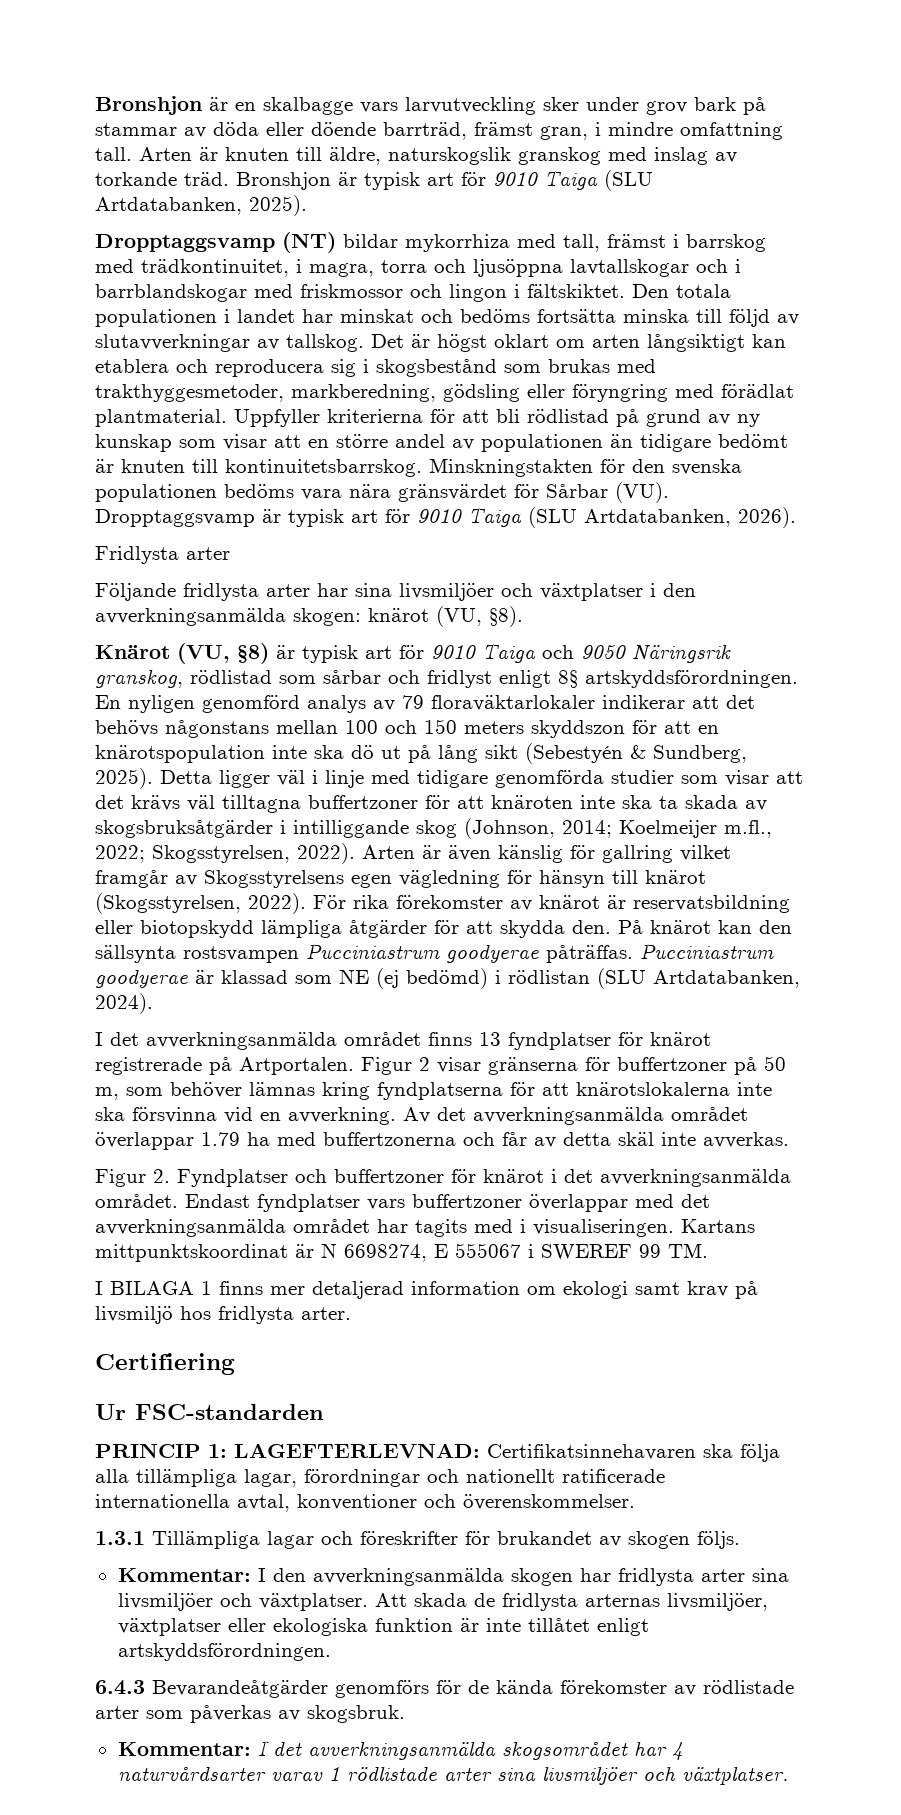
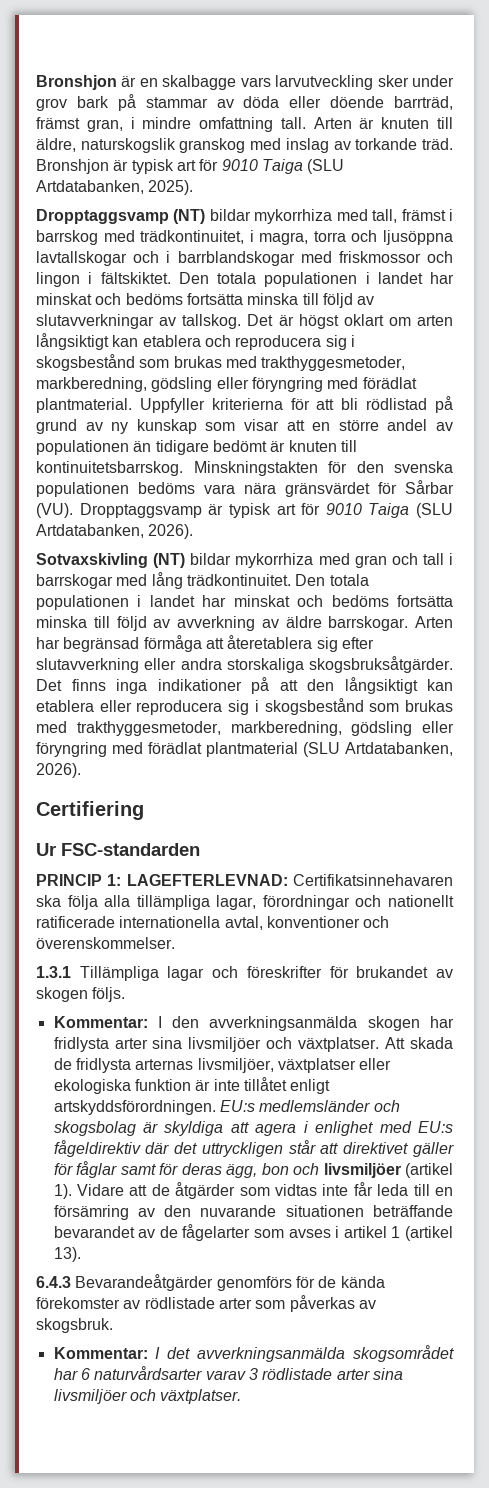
[95,546,230,564] [95,583,696,601] [95,606,523,627] [95,643,731,664] [95,669,798,688] [95,695,755,713] [95,719,719,738] [95,743,747,764] [95,768,803,789] [95,795,767,813] [95,818,772,839] [95,843,731,864] [95,870,706,888] [95,893,790,914] [95,920,792,938] [95,943,774,963] [95,968,800,989] [95,993,153,1014] [95,1032,711,1050] [95,1056,786,1075] [95,1082,772,1100] [95,1107,748,1125] [95,1132,789,1150] [95,1169,791,1187] [95,1194,710,1212] [95,1219,755,1237] [95,1243,708,1262] [95,1281,758,1299] [95,1306,351,1324] Fridlysta arter // Följande fridlysta arter har sina livsmiljöer och växtplatser i den avverkningsanmälda skogen: knärot (VU, §8). // Knärot (VU, §8) är typisk art för 9010 Taiga och 9050 Näringsrik granskog, rödlistad som sårbar och fridlyst enligt 8§ artskyddsförordningen. En nyligen genomförd analys av 79 floraväktarlokaler indikerar att det behövs någonstans mellan 100 och 150 meters skyddszon för att en knärotspopulation inte ska dö ut på lång sikt (Sebestyén & Sundberg, 2025). Detta ligger väl i linje med tidigare genomförda studier som visar att det krävs väl tilltagna buffertzoner för att knäroten inte ska ta skada av skogsbruksåtgärder i intilliggande skog (Johnson, 2014; Koelmeijer m.fl., 2022; Skogsstyrelsen, 2022). Arten är även känslig för gallring vilket framgår av Skogsstyrelsens egen vägledning för hänsyn till knärot (Skogsstyrelsen, 2022). För rika förekomster av knärot är reservatsbildning eller biotopskydd lämpliga åtgärder för att skydda den. På knärot kan den sällsynta rostsvampen Pucciniastrum goodyerae påträffas. Pucciniastrum goodyerae är klassad som NE (ej bedömd) i rödlistan (SLU Artdatabanken, 2024). // I det avverkningsanmälda området finns 13 fyndplatser för knärot registrerade på Artportalen. Figur 2 visar gränserna för buffertzoner på 50 m, som behöver lämnas kring fyndplatserna för att knärotslokalerna inte ska försvinna vid en avverkning. Av det avverkningsanmälda området överlappar 1.79 ha med buffertzonerna och får av detta skäl inte avverkas. // Figur 2. Fyndplatser och buffertzoner för knärot i det avverkningsanmälda området. Endast fyndplatser vars buffertzoner överlappar med det avverkningsanmälda området har tagits med i visualiseringen. Kartans mittpunktskoordinat är N 6698274, E 555067 i SWEREF 99 TM. // I BILAGA 1 finns mer detaljerad information om ekologi samt krav på livsmiljö hos fridlysta arter. -> [36,553,453,568] [36,572,369,589] [36,595,453,610] [36,616,453,631] [36,635,374,652] [36,656,453,673] [36,677,453,694] [36,698,454,715] [36,721,454,736] [36,742,453,757] [36,763,81,778] Sotvaxskivling (NT) bildar mykorrhiza med gran och tall i barrskogar med lång trädkontinuitet. Den totala populationen i landet har minskat och bedöms fortsätta minska till följd av avverkning av äldre barrskogar. Arten har begränsad förmåga att återetablera sig efter slutavverkning eller andra storskaliga skogsbruksåtgärder. Det finns inga indikationer på att den långsiktigt kan etablera eller reproducera sig i skogsbestånd som brukas med trakthyggesmetoder, markberedning, gödsling eller föryngring med förädlat plantmaterial (SLU Artdatabanken, 2026).
(331, 1652) none -> [219,1100,400,1112] [53,1121,454,1136] [53,1140,454,1157] [53,1161,453,1178] [53,1182,453,1199] [53,1205,454,1220] [53,1224,454,1241] [53,1247,81,1262] EU:s medlemsländer och skogsbolag är skyldiga att agera i enlighet med EU:s fågeldirektiv där det uttryckligen står att direktivet gäller för fåglar samt för deras ägg, bon och livsmiljöer (artikel 1). Vidare att de åtgärder som vidtas inte får leda till en försämring av den nuvarande situationen beträffande bevarandet av de fågelarter som avses i artikel 1 (artikel 13).
[671,1742,683,1760] 4 -> [80,1368,90,1380] 6
[328,1767,340,1781] 1 -> [248,1368,258,1380] 3

